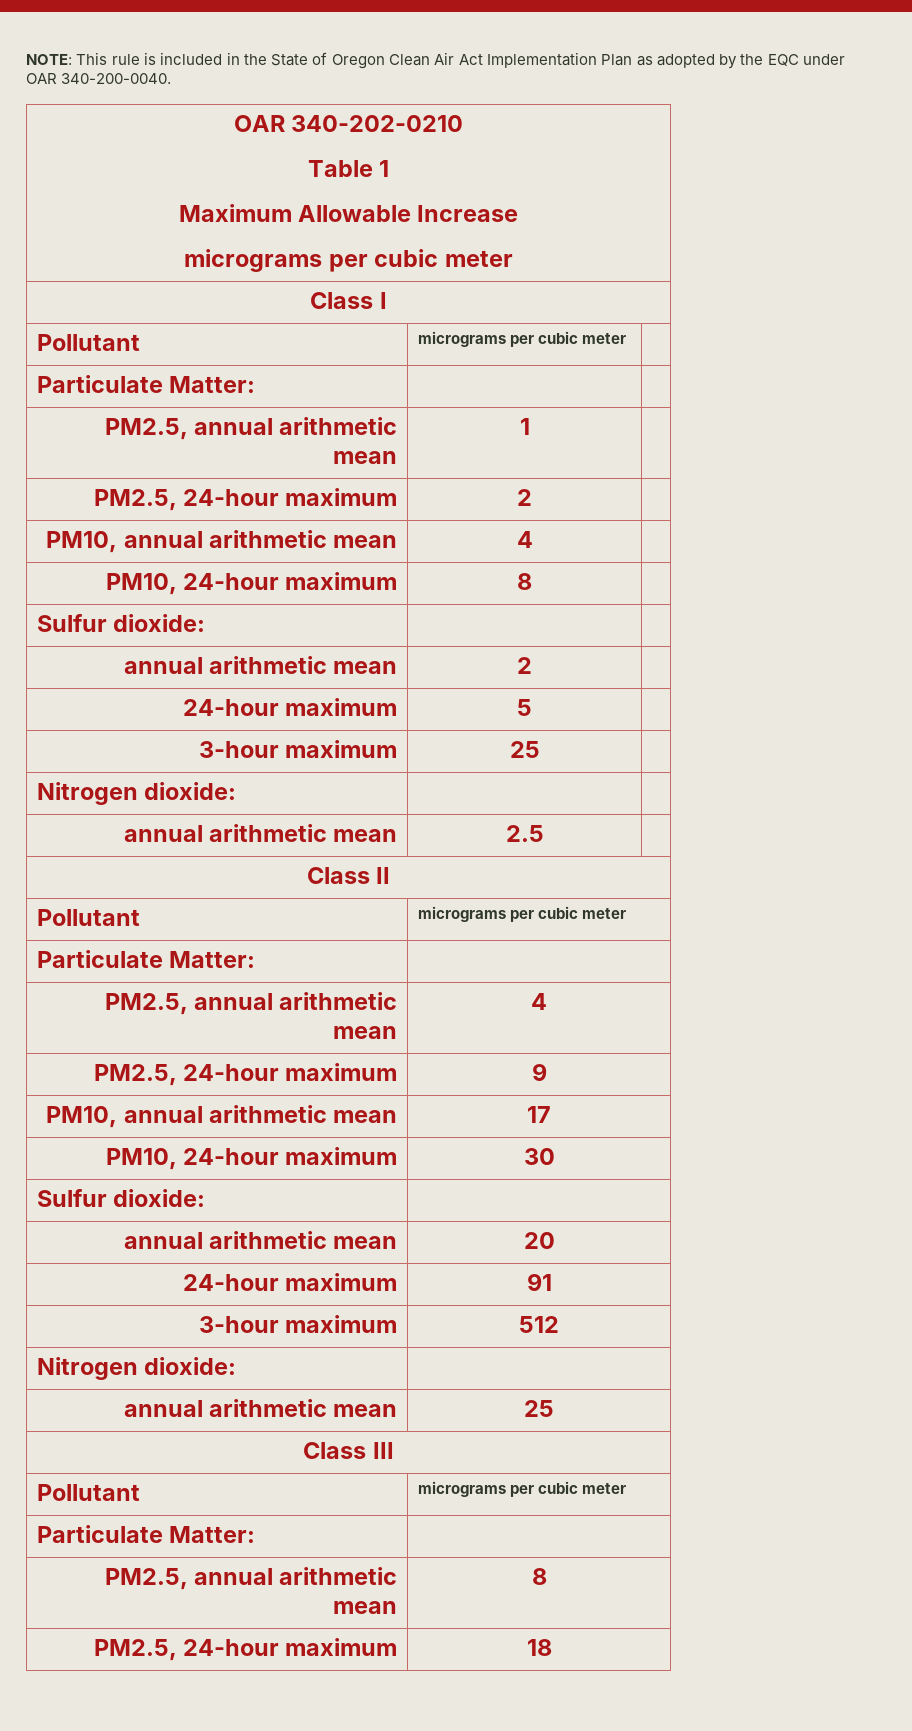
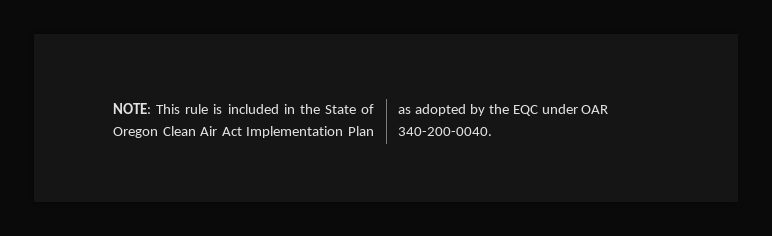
[233,115,464,132] [307,160,390,177] [178,204,519,222] [184,249,513,272] [310,292,387,309] [36,334,140,351] [417,331,626,347] [36,375,255,393] [104,417,398,440] [333,451,398,464] [519,418,530,435] [93,488,398,511] [517,489,532,506] [46,530,398,553] [516,531,533,548] [105,572,398,595] [517,573,532,590] [36,614,205,632] [123,656,398,674] [517,657,532,674] [183,698,398,716] [517,699,532,716] [199,740,398,758] [509,741,540,758] [36,782,236,805] [123,824,398,842] [505,825,544,842] [306,867,391,884] [36,909,140,926] [417,906,626,922] [36,950,255,968] [104,992,398,1015] [333,1026,398,1039] [531,993,547,1010] [93,1063,398,1086] [531,1063,547,1081] [46,1105,398,1128] [527,1106,551,1123] [105,1147,398,1170] [523,1148,555,1165] [36,1189,205,1207] [123,1231,398,1249] [523,1232,555,1249] [183,1273,398,1291] [526,1273,552,1291] [199,1315,398,1333] [519,1316,559,1333] [36,1357,236,1380] [123,1399,398,1417] [524,1400,554,1417] [303,1442,394,1459] [36,1484,140,1501] [417,1481,626,1497] [36,1525,255,1543] [104,1567,398,1590] [333,1601,398,1614] [531,1568,547,1585] [93,1638,398,1661] [526,1639,552,1656] // OAR 340-202-0210 // Table 1 // Maximum Allowable Increase // micrograms per cubic meter // Class I // Pollutant | micrograms per cubic meter | // Particulate Matter: | | // PM2.5, annual arithmetic mean | 1 | // PM2.5, 24-hour maximum | 2 | // PM10, annual arithmetic mean | 4 | // PM10, 24-hour maximum | 8 | // Sulfur dioxide: | | // annual arithmetic mean | 2 | // 24-hour maximum | 5 | // 3-hour maximum | 25 | // Nitrogen dioxide: | | // annual arithmetic mean | 2.5 | // Class II // Pollutant | micrograms per cubic meter // Particulate Matter: | // PM2.5, annual arithmetic mean | 4 // PM2.5, 24-hour maximum | 9 // PM10, annual arithmetic mean | 17 // PM10, 24-hour maximum | 30 // Sulfur dioxide: | // annual arithmetic mean | 20 // 24-hour maximum | 91 // 3-hour maximum | 512 // Nitrogen dioxide: | // annual arithmetic mean | 25 // Class III // Pollutant | micrograms per cubic meter // Particulate Matter: | // PM2.5, annual arithmetic mean | 8 // PM2.5, 24-hour maximum | 18 -> (492, 131) none

